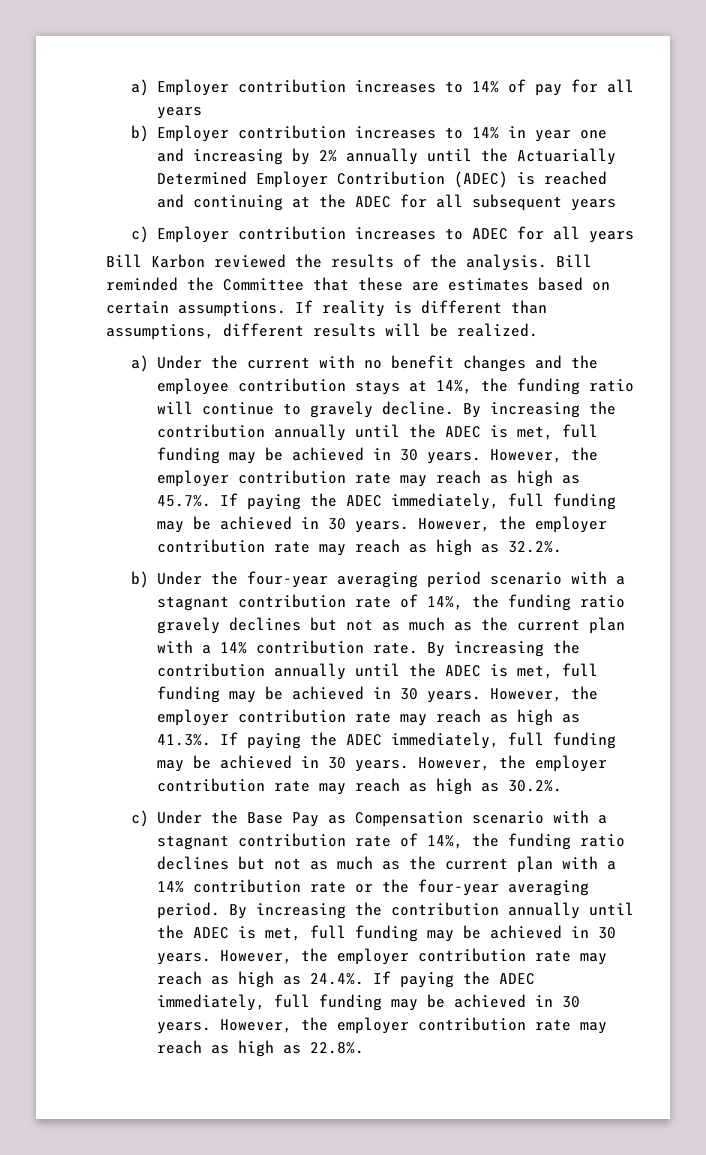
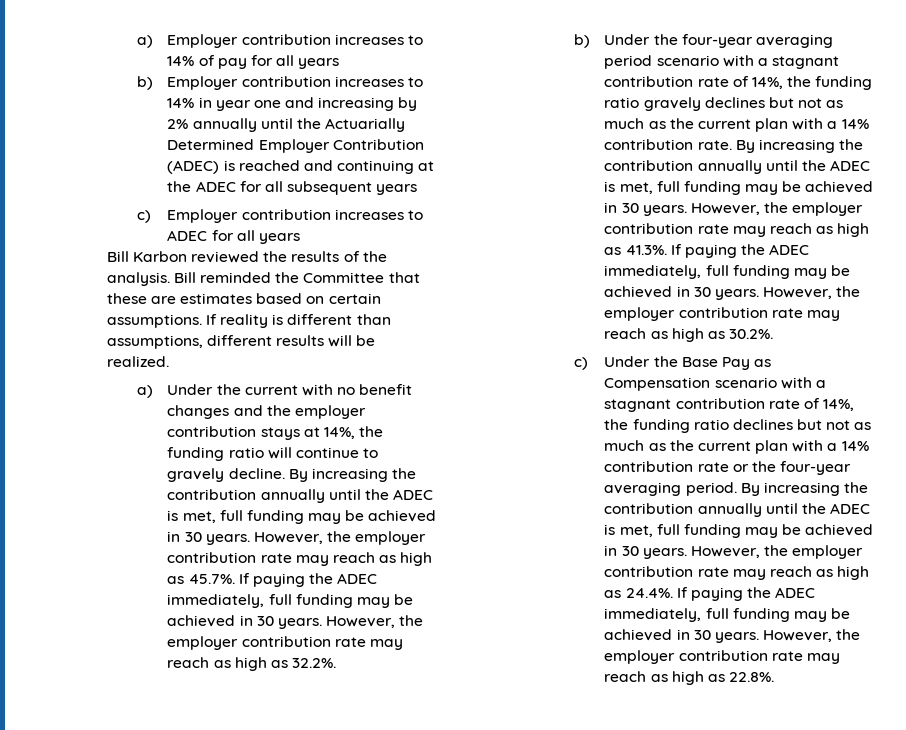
[157,378,230,395] employee -> [294,405,366,419] employer

